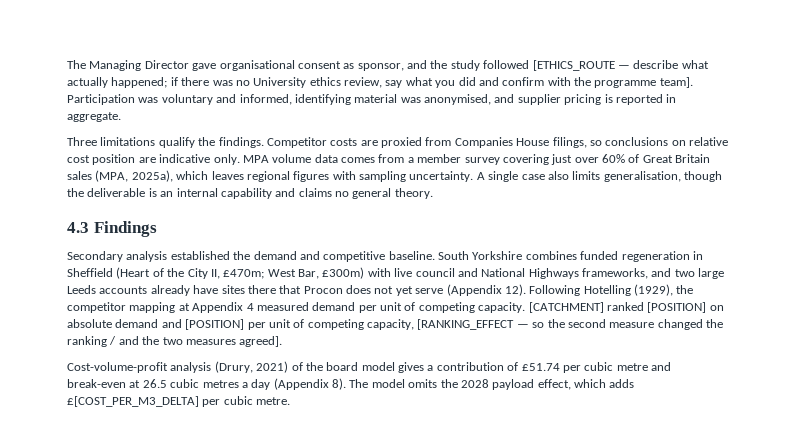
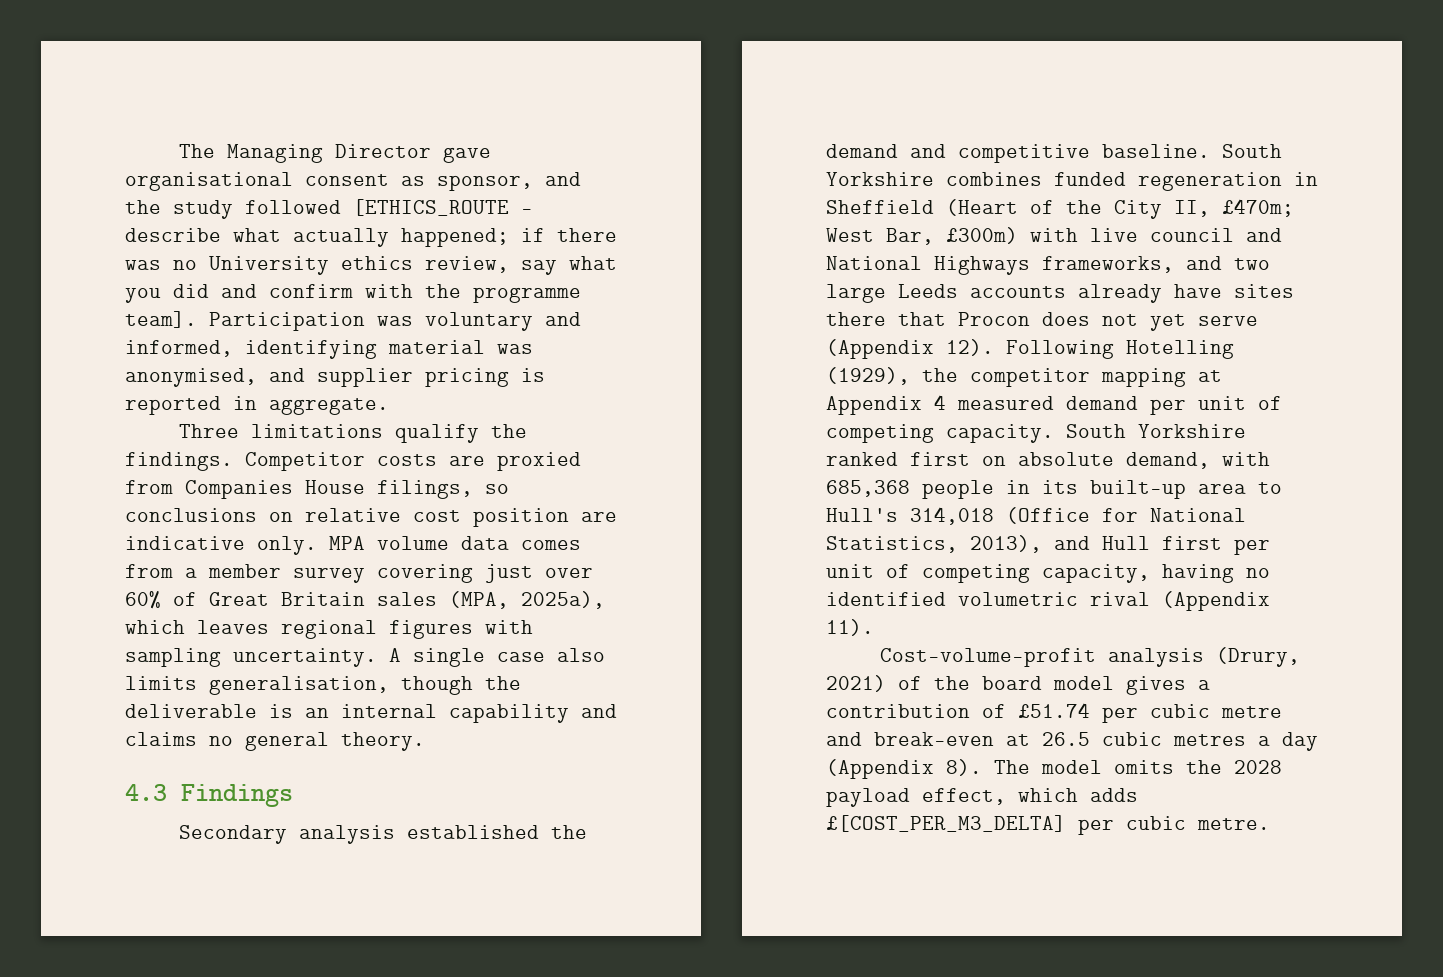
[528,302,724,313] [67,319,245,330] [CATCHMENT] ranked [POSITION] on absolute demand and [POSITION] -> [1066,424,1246,438] [826,452,1270,469] [826,480,1282,499] [826,507,1246,525] [826,535,1222,553] South Yorkshire ranked first on absolute demand, with 685,368 people in its built-up area to Hull's 314,018 (Office for National Statistics, 2013), and Hull first
[417,319,723,330] [67,336,283,347] [RANKING_EFFECT — so the second measure changed the ranking / and the two measures agreed]. -> [1162,564,1270,583] [826,591,1270,611] [826,619,874,636] having no identified volumetric rival (Appendix 11).

